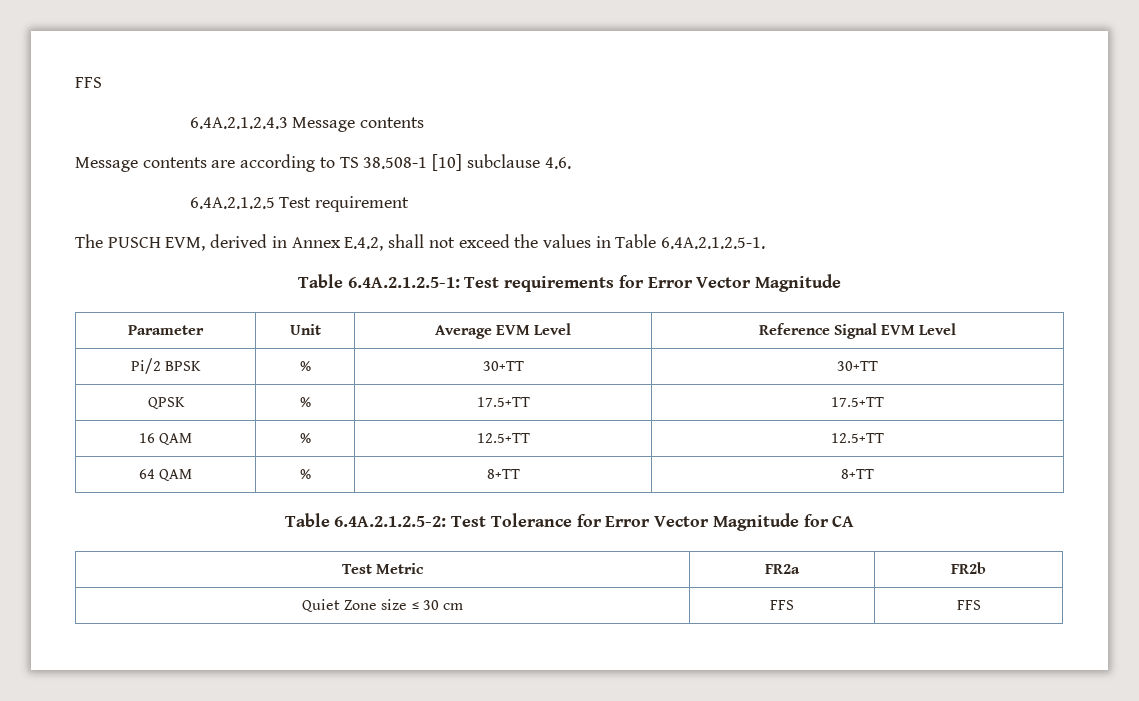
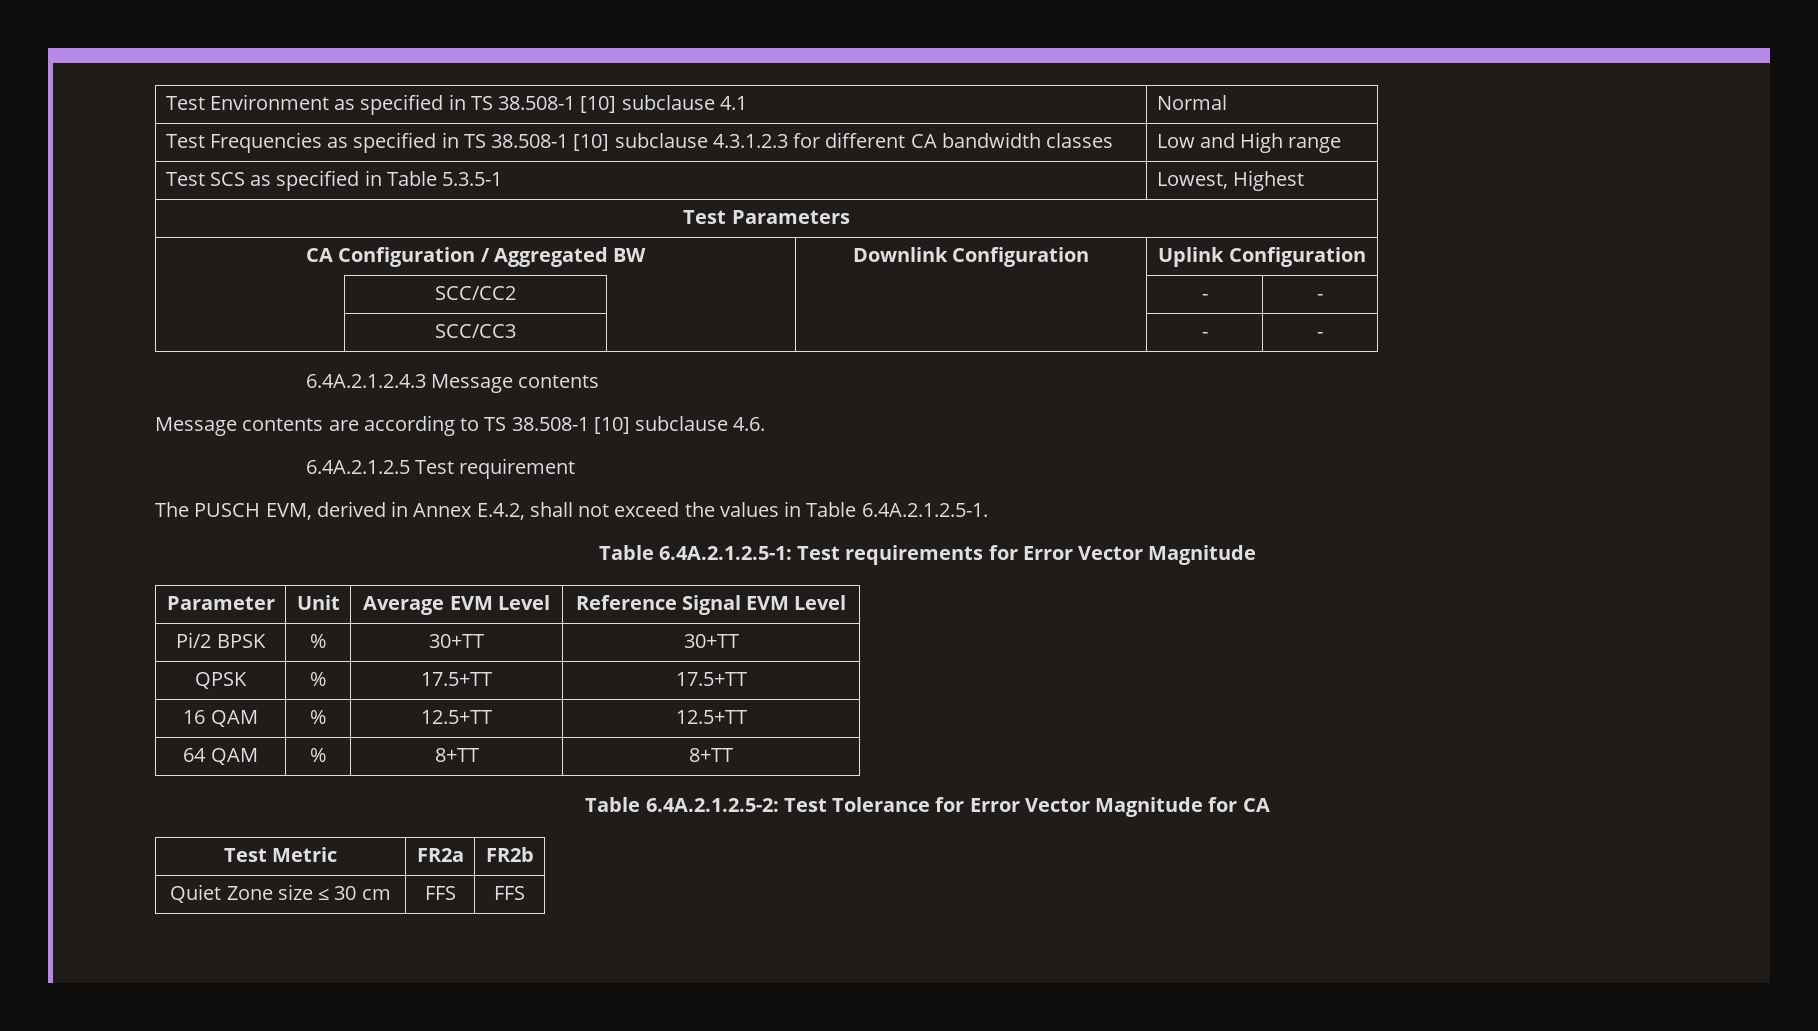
[75,77,102,88] FFS -> [165,94,747,115] [1156,95,1227,110] [165,132,1114,153] [1156,132,1342,153] [165,170,503,191] [1156,170,1304,191] [683,210,850,224] [305,247,647,267] [852,247,1090,267] [1158,247,1366,267] [435,286,516,300] [1201,294,1208,300] [1317,294,1323,300] [435,324,516,338] [1201,332,1208,338] [1317,332,1323,338] Test Environment as specified in TS 38.508-1 [10] subclause 4.1 | Normal // Test Frequencies as specified in TS 38.508-1 [10] subclause 4.3.1.2.3 for different CA bandwidth classes | Low and High range // Test SCS as specified in Table 5.3.5-1 | Lowest, Highest // Test Parameters // CA Configuration / Aggregated BW | Downlink Configuration | Uplink Configuration // | SCC/CC2 | | | - | - // | SCC/CC3 | | | - | -

